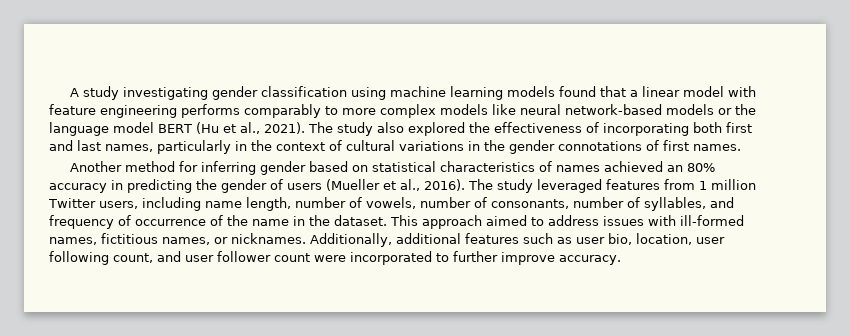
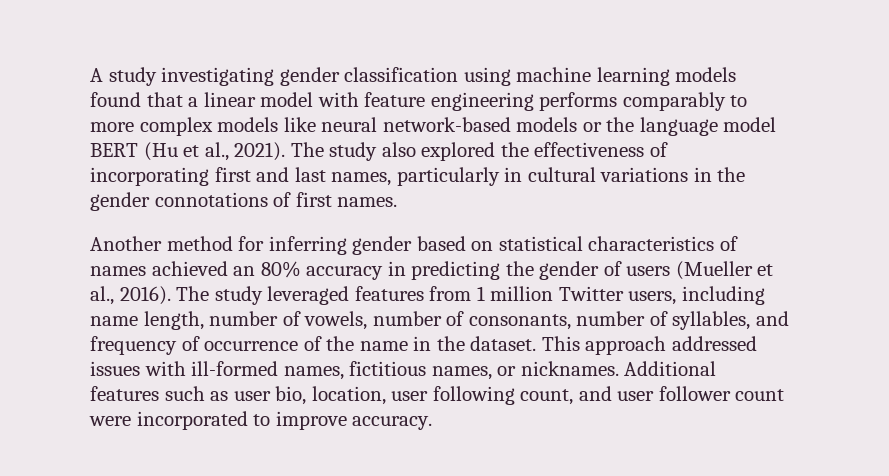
[693,122,722,133] both -> (209, 176) none
[251,140,342,151] the context of -> (523, 174) none
[486,215,599,226] aimed to address -> [671,336,757,351] addressed
[310,233,461,247] Additionally, additional -> [624,361,717,376] Additional
[453,251,498,262] further -> (271, 420) none

